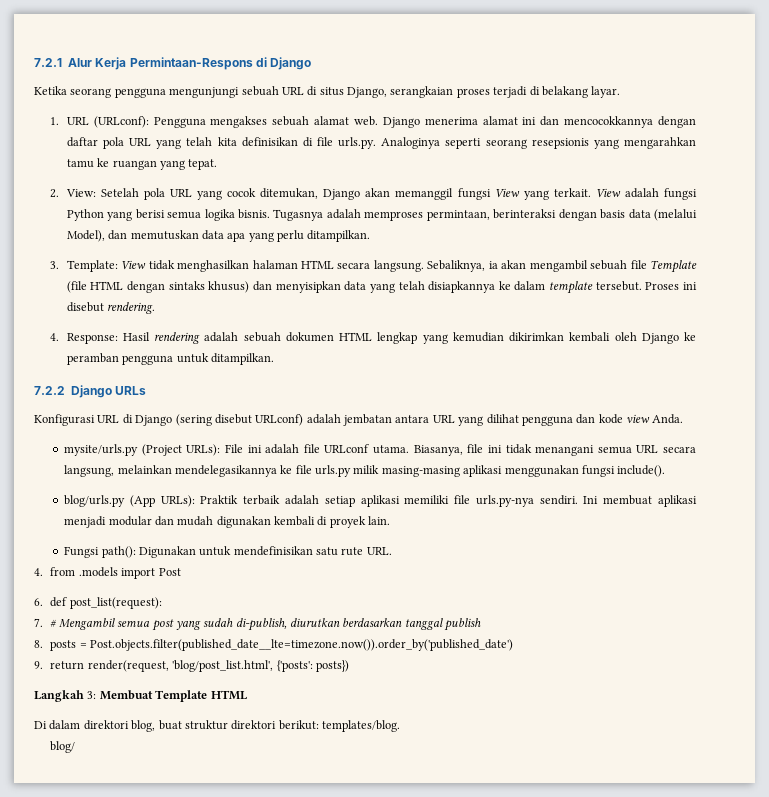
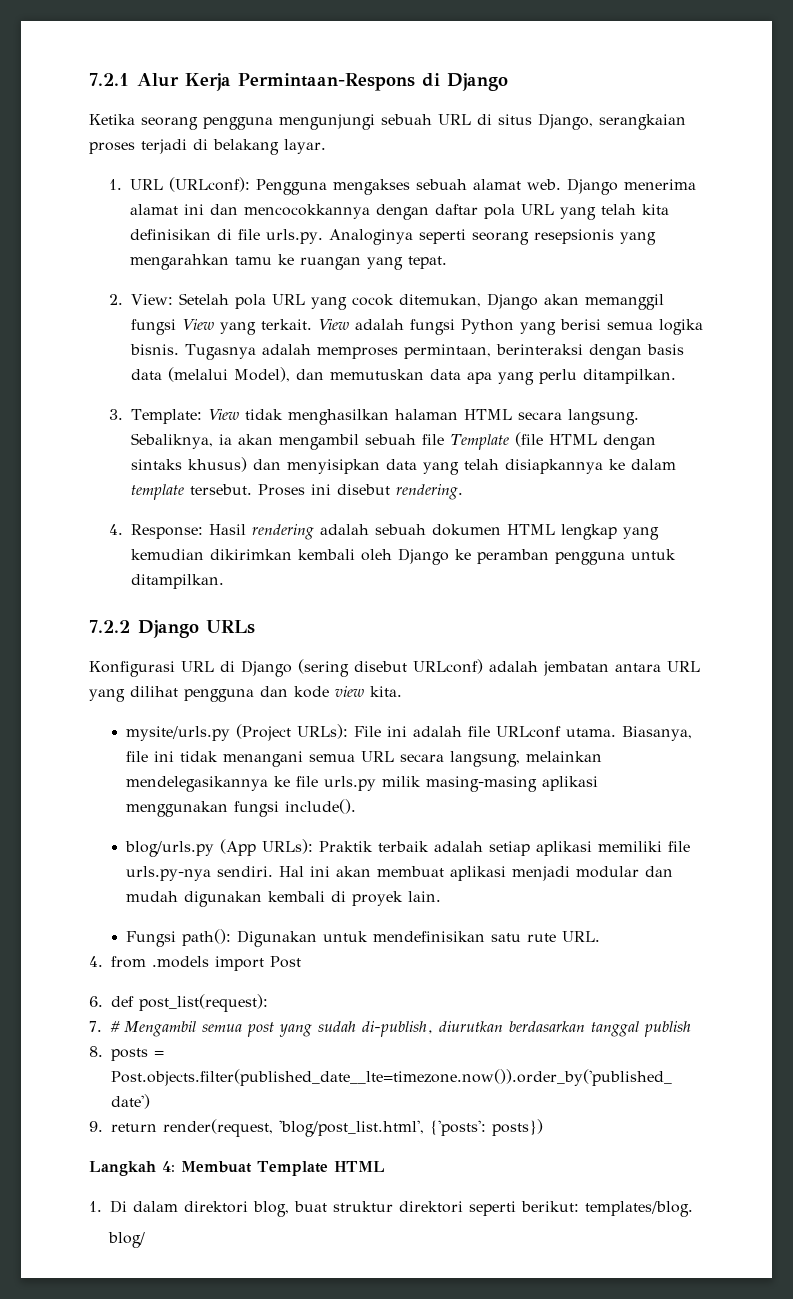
[652,414,684,424] Anda. -> [370,686,402,697] kita.
[583,496,599,504] Ini -> [279,866,372,877] Hal ini akan
[87,691,97,699] 3: -> [162,1161,175,1172] 4:
(247, 695) none -> [89,1201,102,1212] 1.
(277, 725) none -> [469,1201,516,1216] seperti

